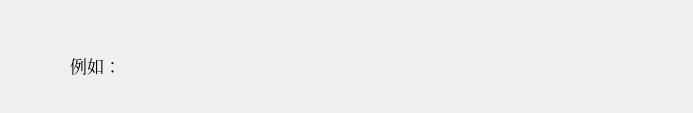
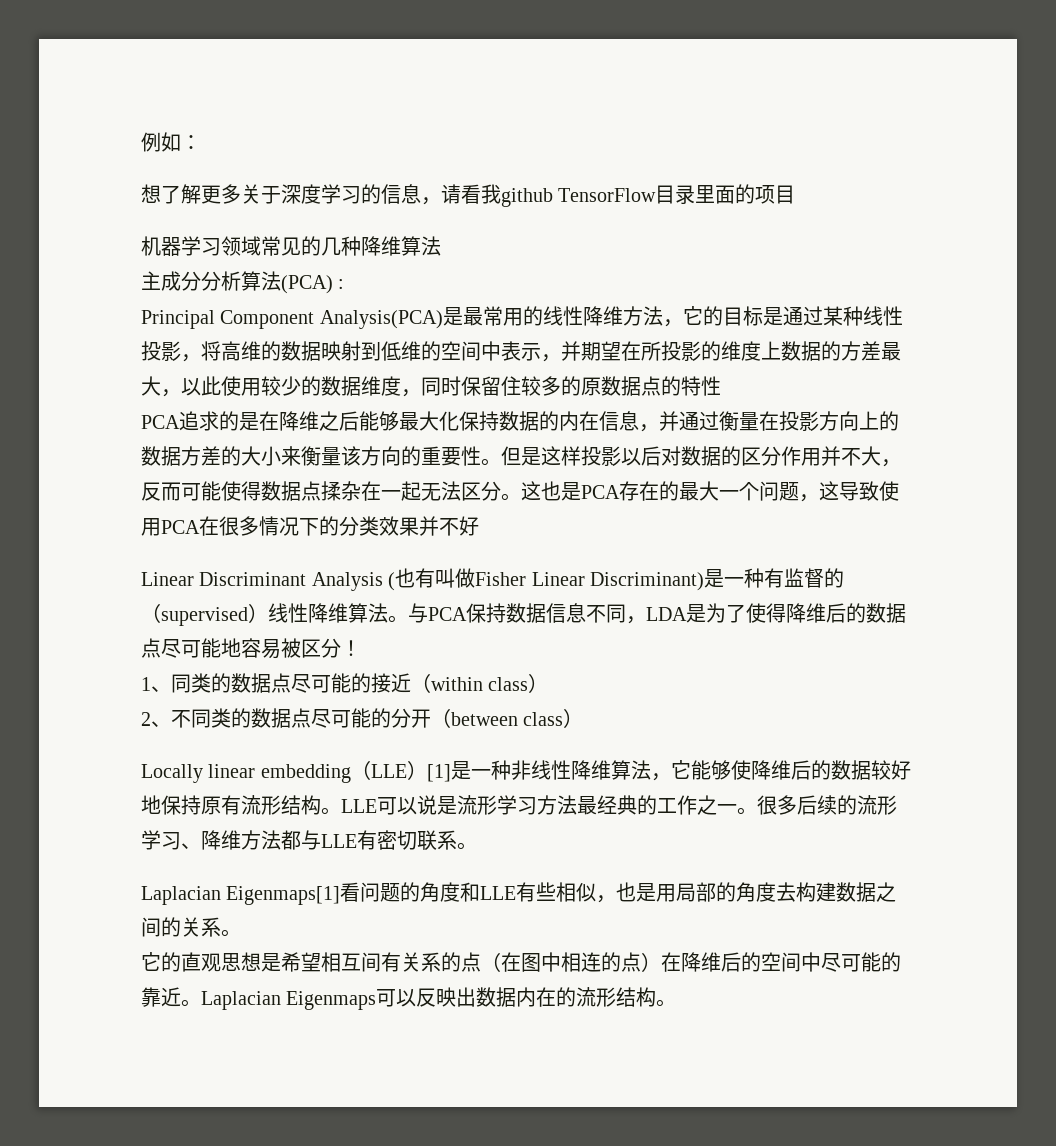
(121, 67) none -> [141,184,796,207] [141,236,441,256] [141,271,345,294] [141,306,903,329] [141,341,901,362] [141,376,721,397] [141,411,899,432] [141,446,901,467] [141,481,899,502] [141,516,479,536] [141,568,844,591] [141,603,906,626] [141,638,361,659] [141,673,549,693] [141,708,584,728] [141,760,911,783] [141,795,897,815] [141,830,477,851] [141,882,897,905] [141,917,241,937] [141,952,901,972] [141,987,677,1010] // 想了解更多关于深度学习的信息，请看我github TensorFlow目录里面的项目 // 机器学习领域常见的几种降维算法 // 主成分分析算法(PCA) : // Principal Component Analysis(PCA)是最常用的线性降维方法，它的目标是通过某种线性投影，将高维的数据映射到低维的空间中表示，并期望在所投影的维度上数据的方差最大，以此使用较少的数据维度，同时保留住较多的原数据点的特性 // PCA追求的是在降维之后能够最大化保持数据的内在信息，并通过衡量在投影方向上的数据方差的大小来衡量该方向的重要性。但是这样投影以后对数据的区分作用并不大，反而可能使得数据点揉杂在一起无法区分。这也是PCA存在的最大一个问题，这导致使用PCA在很多情况下的分类效果并不好 // Linear Discriminant Analysis (也有叫做Fisher Linear Discriminant)是一种有监督的（supervised）线性降维算法。与PCA保持数据信息不同，LDA是为了使得降维后的数据点尽可能地容易被区分！ // 1、同类的数据点尽可能的接近（within class） // 2、不同类的数据点尽可能的分开（between class） // Locally linear embedding（LLE）[1]是一种非线性降维算法，它能够使降维后的数据较好地保持原有流形结构。LLE可以说是流形学习方法最经典的工作之一。很多后续的流形学习、降维方法都与LLE有密切联系。 // Laplacian Eigenmaps[1]看问题的角度和LLE有些相似，也是用局部的角度去构建数据之间的关系。 // 它的直观思想是希望相互间有关系的点（在图中相连的点）在降维后的空间中尽可能的靠近。Laplacian Eigenmaps可以反映出数据内在的流形结构。

